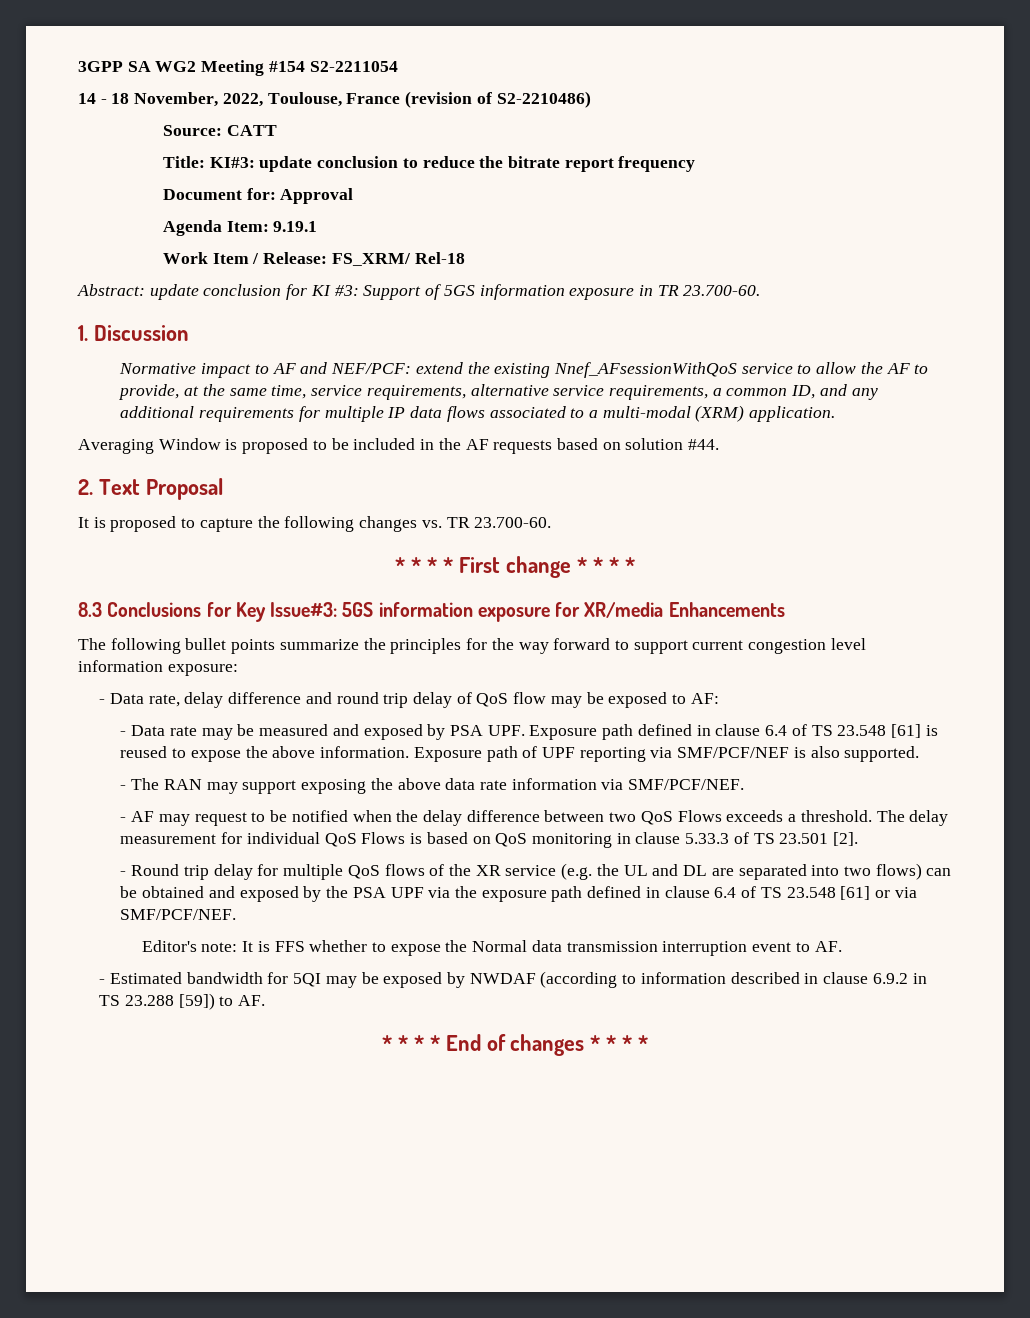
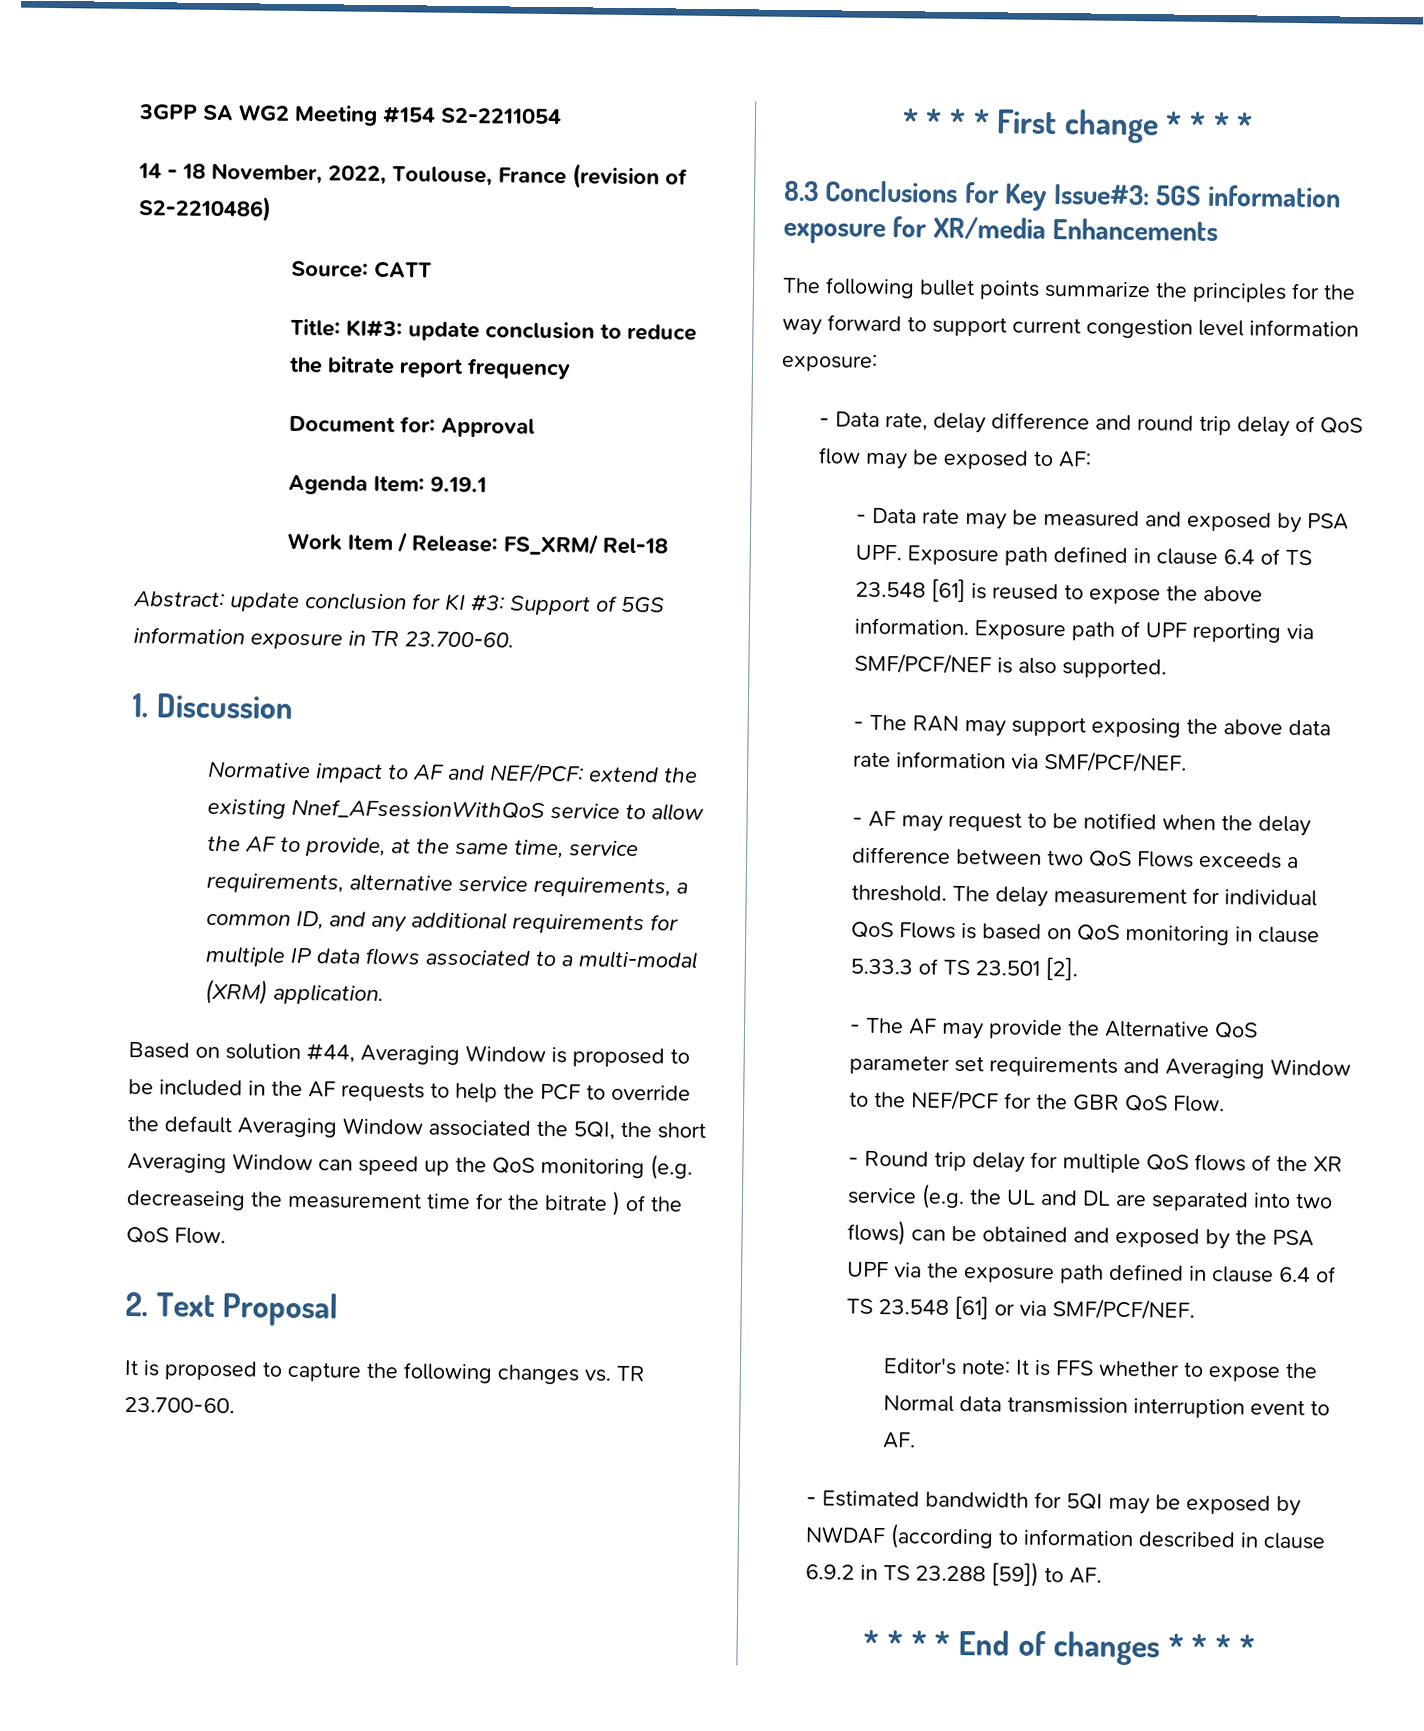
(836, 414) none -> [128,1041,355,1063] Based on solution #44,
[556,438,720,450] based on solution #44. -> [430,1082,691,1103] [127,1115,706,1140] [127,1152,693,1180] [126,1189,683,1216] [126,1226,226,1245] to help the PCF to override the default Averaging Window associated the 5QI, the short Averaging Window can speed up the QoS monitoring (e.g. decreaseing the measurement time for the bitrate ) of the QoS Flow.
(859, 839) none -> [849,1017,1259,1040] [849,1054,1352,1079] [849,1089,1226,1113] // - The AF may provide the Alternative QoS parameter set requirements and Averaging Window to the NEF/PCF for the GBR QoS Flow.

